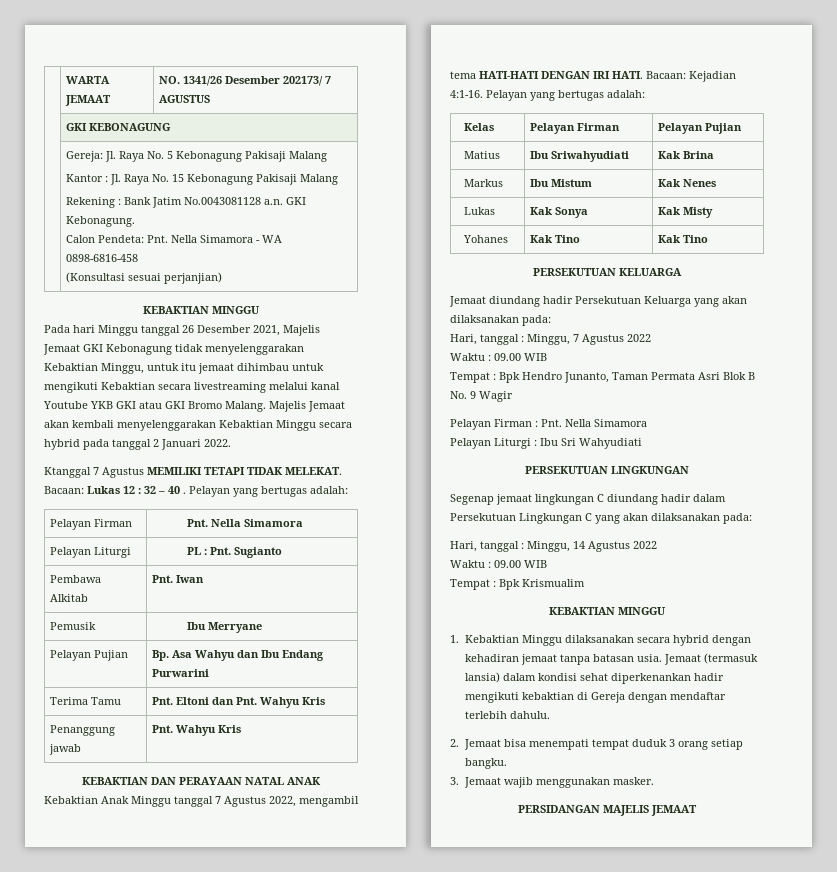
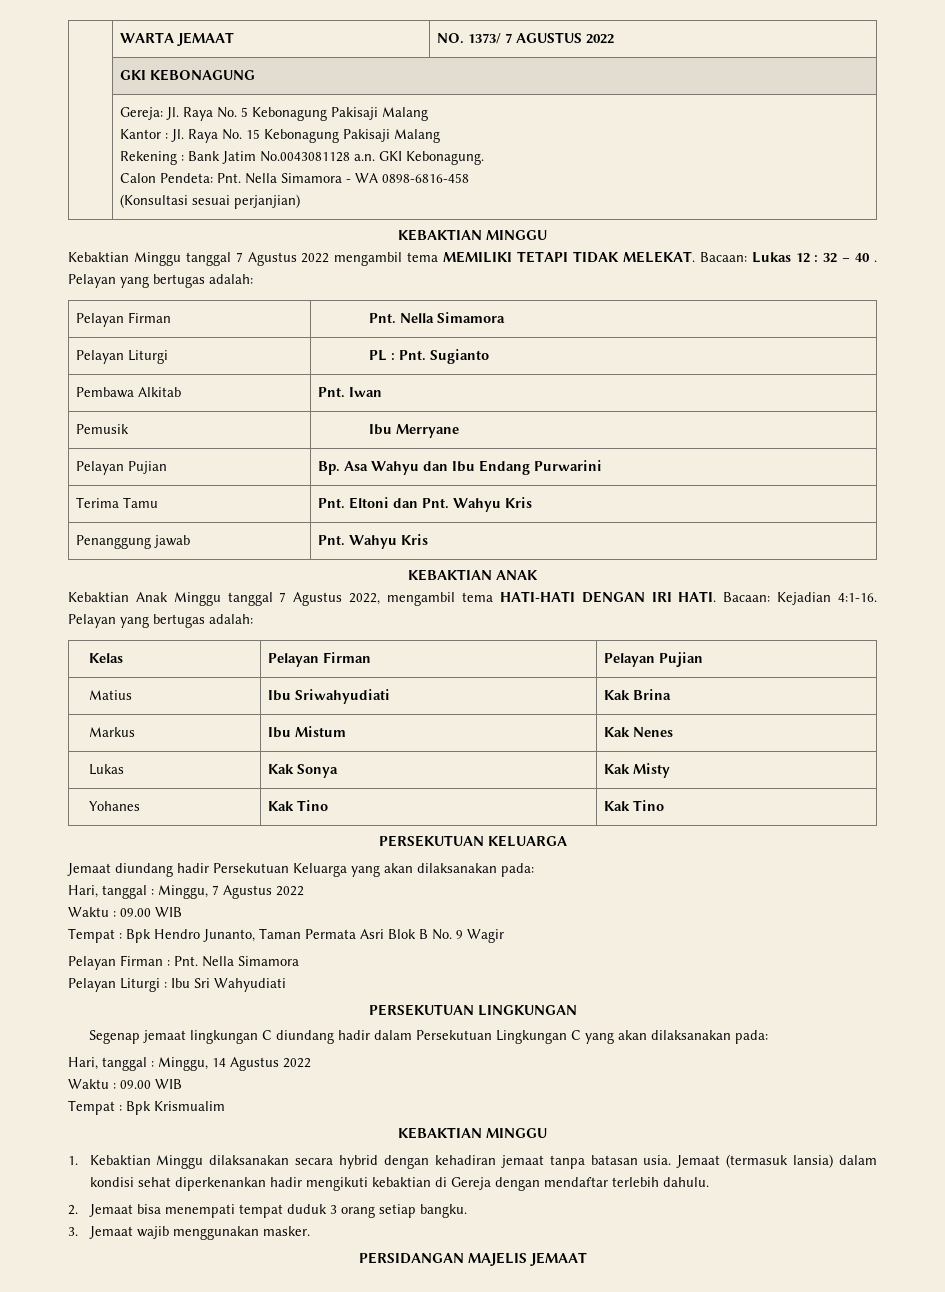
[182,76,323,86] 1341/26 Desember 202173/ -> [467,33,501,44] 1373/
(210, 99) none -> [585,34,614,44] 2022
[44,325,320,336] [43,344,304,355] [44,363,324,374] [44,382,340,393] [43,401,345,412] [44,420,352,431] [44,439,231,450] [44,467,144,478] Pada hari Minggu tanggal 26 Desember 2021, Majelis Jemaat GKI Kebonagung tidak menyelenggarakan Kebaktian Minggu, untuk itu jemaat dihimbau untuk mengikuti Kebaktian secara livestreaming melalui kanal Youtube YKB GKI atau GKI Bromo Malang. Majelis Jemaat akan kembali menyelenggarakan Kebaktian Minggu secara hybrid pada tanggal 2 Januari 2022. // Ktanggal 7 Agustus -> [68,252,439,266] Kebaktian Minggu tanggal 7 Agustus 2022 mengambil tema
[151,777,284,785] DAN PERAYAAN NATAL -> (492, 575) none

